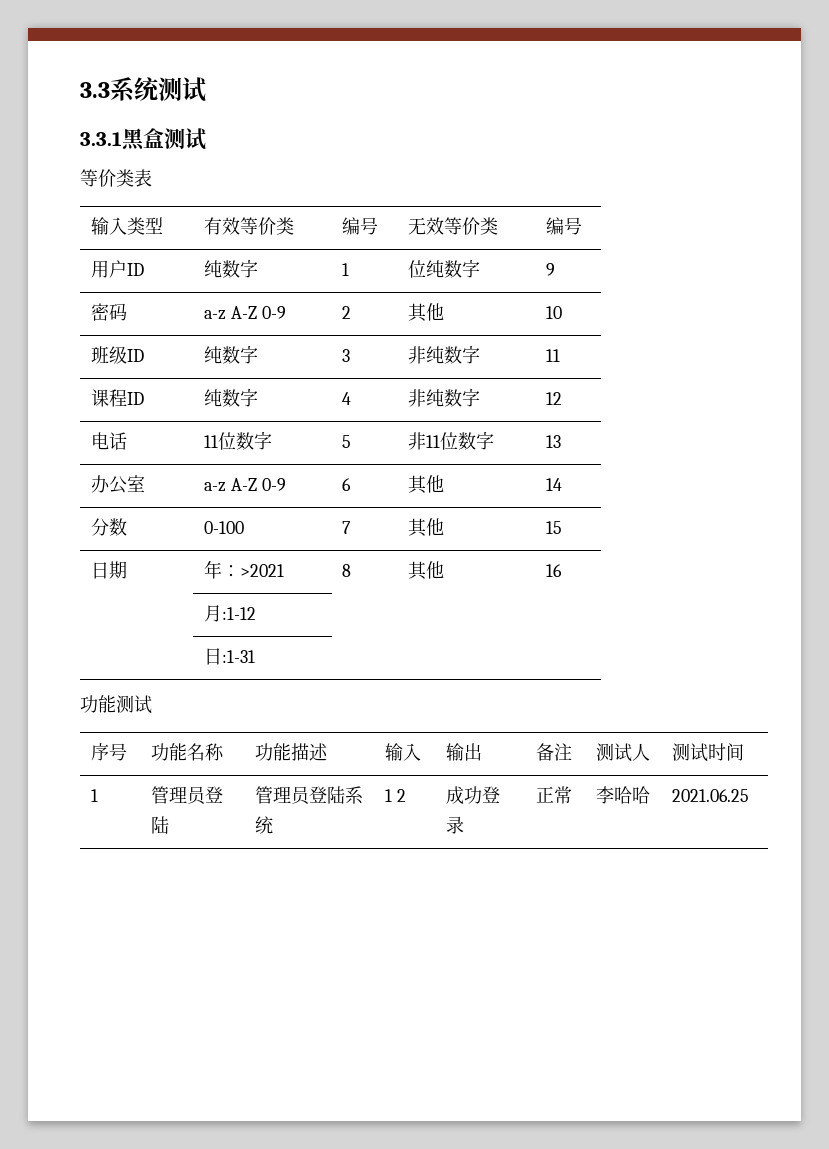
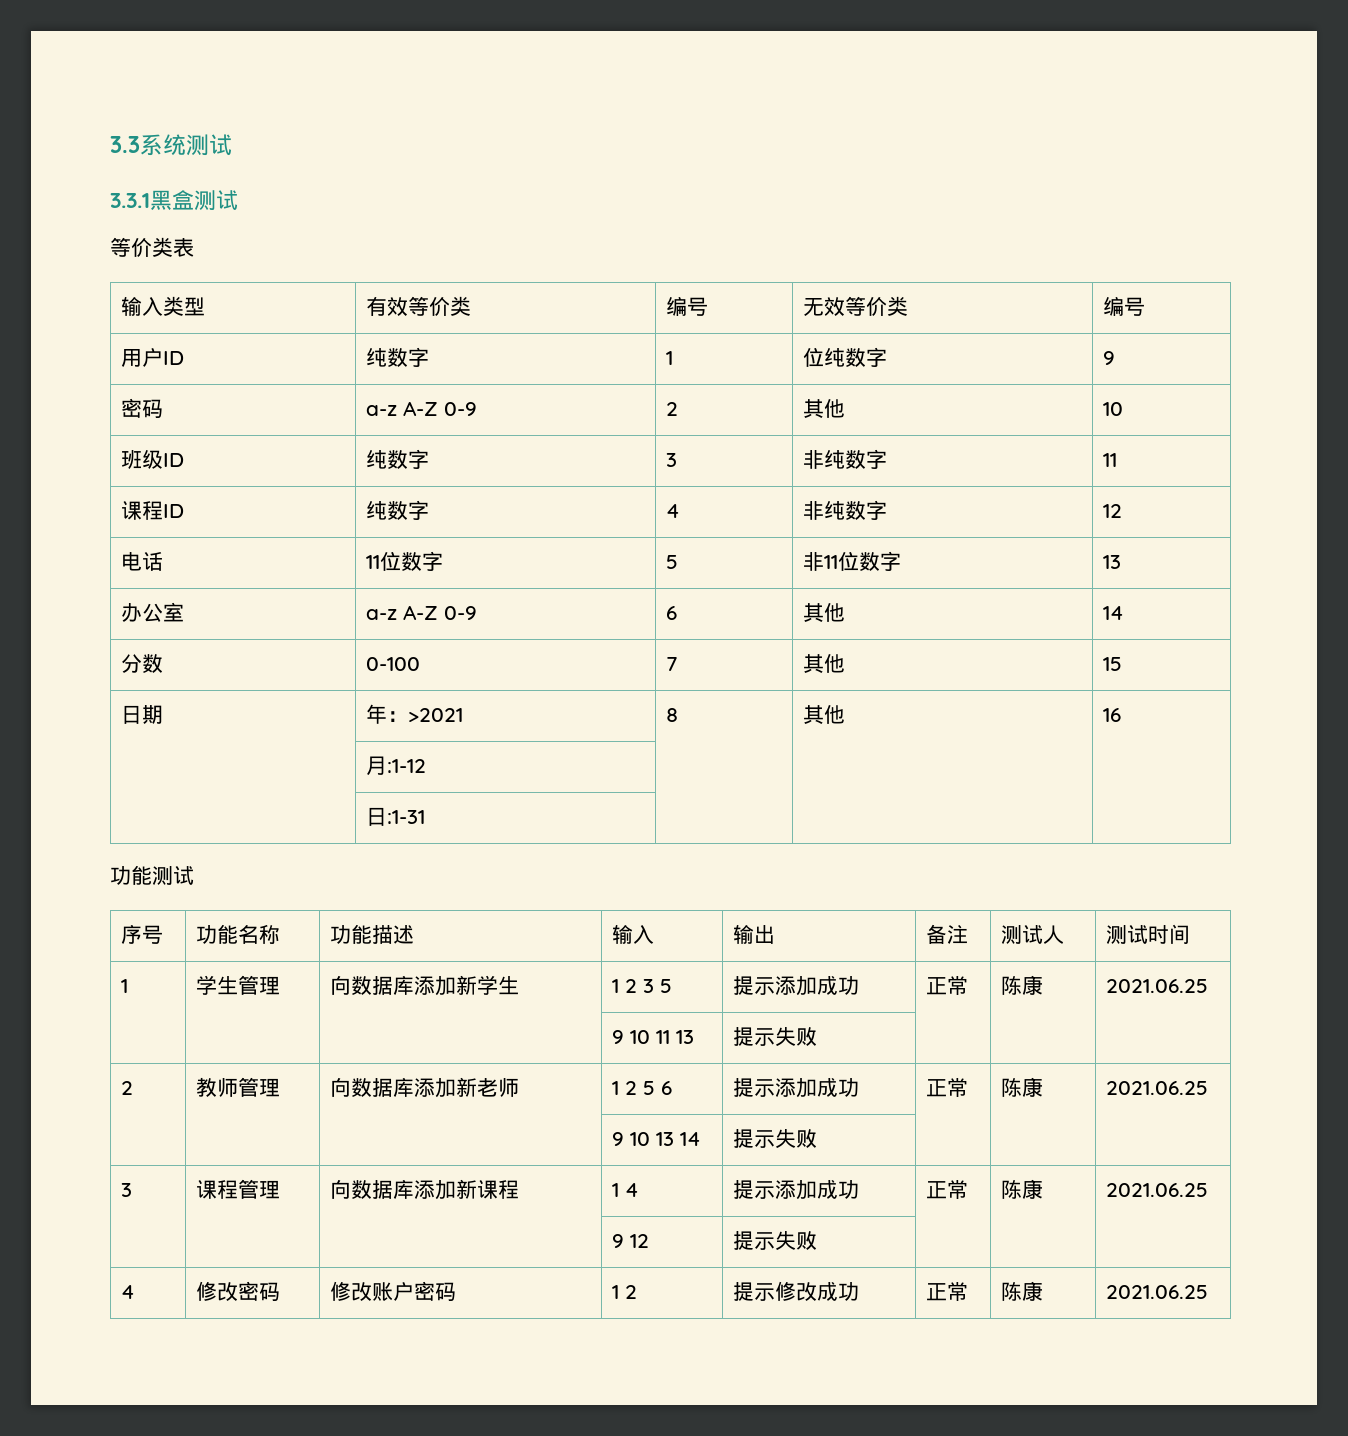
[150,786,223,805] [150,816,169,834] [254,786,363,805] [254,816,273,834] [384,789,406,802] [445,786,500,804] [445,816,464,834] [535,786,572,804] [595,786,650,804] 管理员登陆 | 管理员登陆系统 | 1 2 | 成功登录 | 正常 | 李哈哈 -> [196,975,281,995] [330,975,520,996] [612,979,673,993] [733,976,860,996] [926,976,969,995] [1001,975,1044,995] [1106,979,1209,993] [612,1030,695,1044] [733,1027,818,1047] [121,1081,134,1095] [196,1077,281,1097] [330,1077,520,1098] [612,1081,673,1095] [733,1078,860,1098] [926,1078,969,1097] [1001,1077,1044,1097] [1106,1081,1209,1095] [612,1132,702,1146] [733,1129,818,1149] [121,1183,133,1197] [196,1179,281,1199] [330,1179,520,1200] [612,1183,640,1197] [733,1180,860,1200] [926,1180,969,1199] [1001,1179,1044,1199] [1106,1183,1209,1197] [612,1234,650,1248] [733,1231,818,1251] [121,1285,136,1299] [196,1281,281,1301] [330,1281,457,1301] [612,1285,638,1299] [733,1281,860,1301] [926,1282,969,1301] [1001,1281,1044,1301] 学生管理 | 向数据库添加新学生 | 1 2 3 5 | 提示添加成功 | 正常 | 陈康 | 2021.06.25 // | | | 9 10 11 13 | 提示失败 | | | // 2 | 教师管理 | 向数据库添加新老师 | 1 2 5 6 | 提示添加成功 | 正常 | 陈康 | 2021.06.25 // | | | 9 10 13 14 | 提示失败 | | | // 3 | 课程管理 | 向数据库添加新课程 | 1 4 | 提示添加成功 | 正常 | 陈康 | 2021.06.25 // | | | 9 12 | 提示失败 | | | // 4 | 修改密码 | 修改账户密码 | 1 2 | 提示修改成功 | 正常 | 陈康

